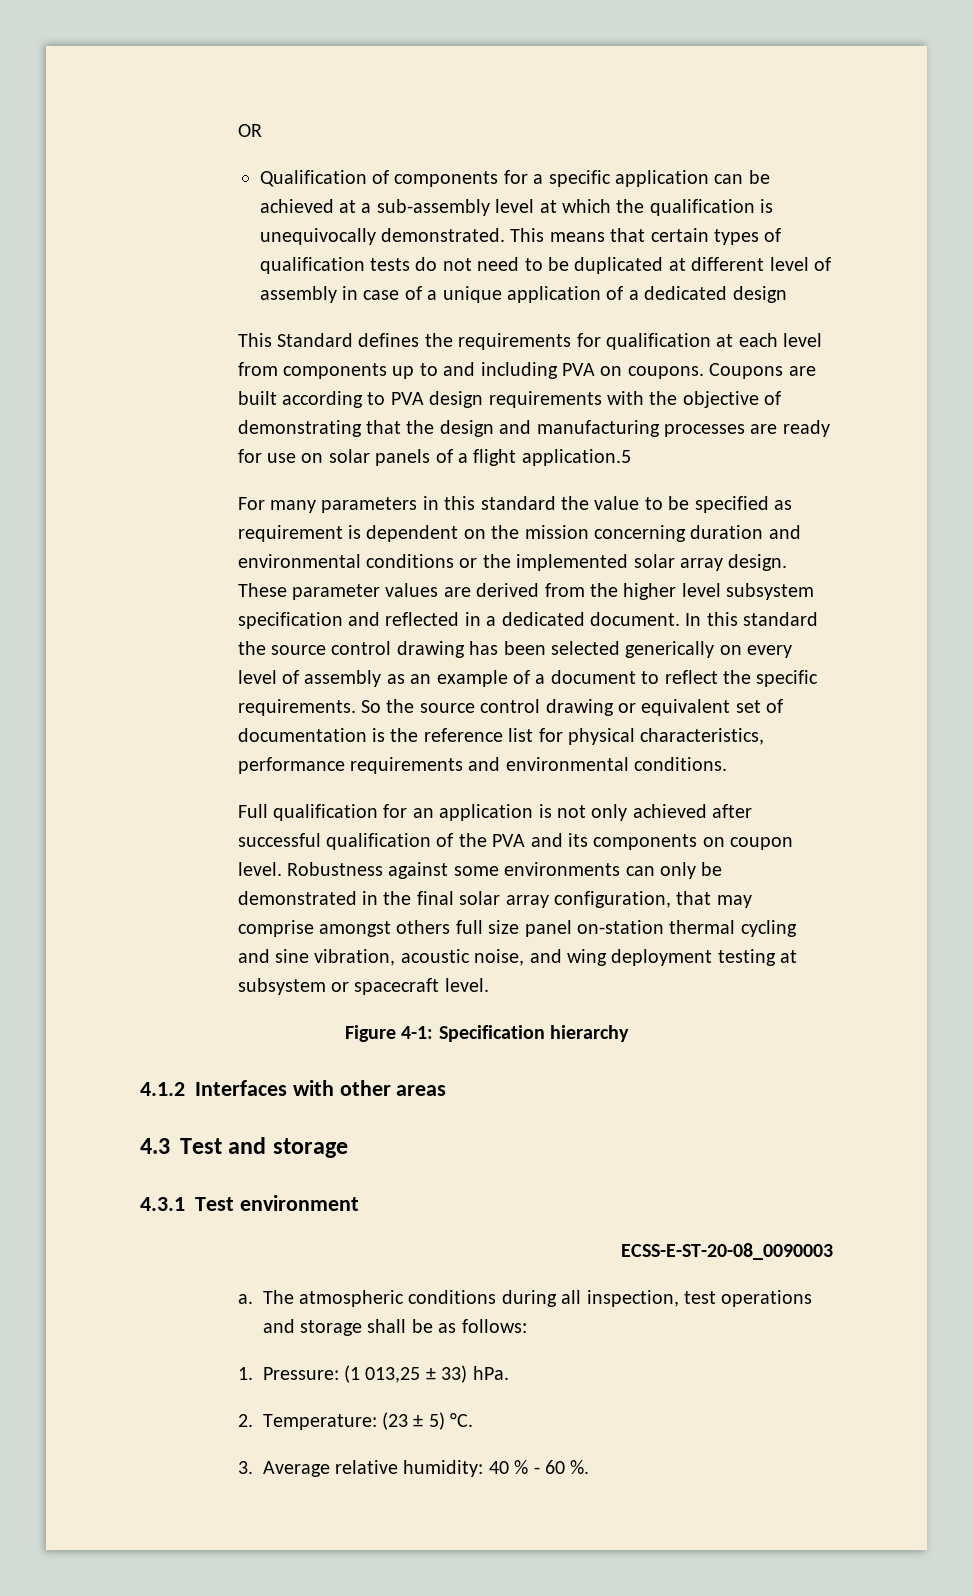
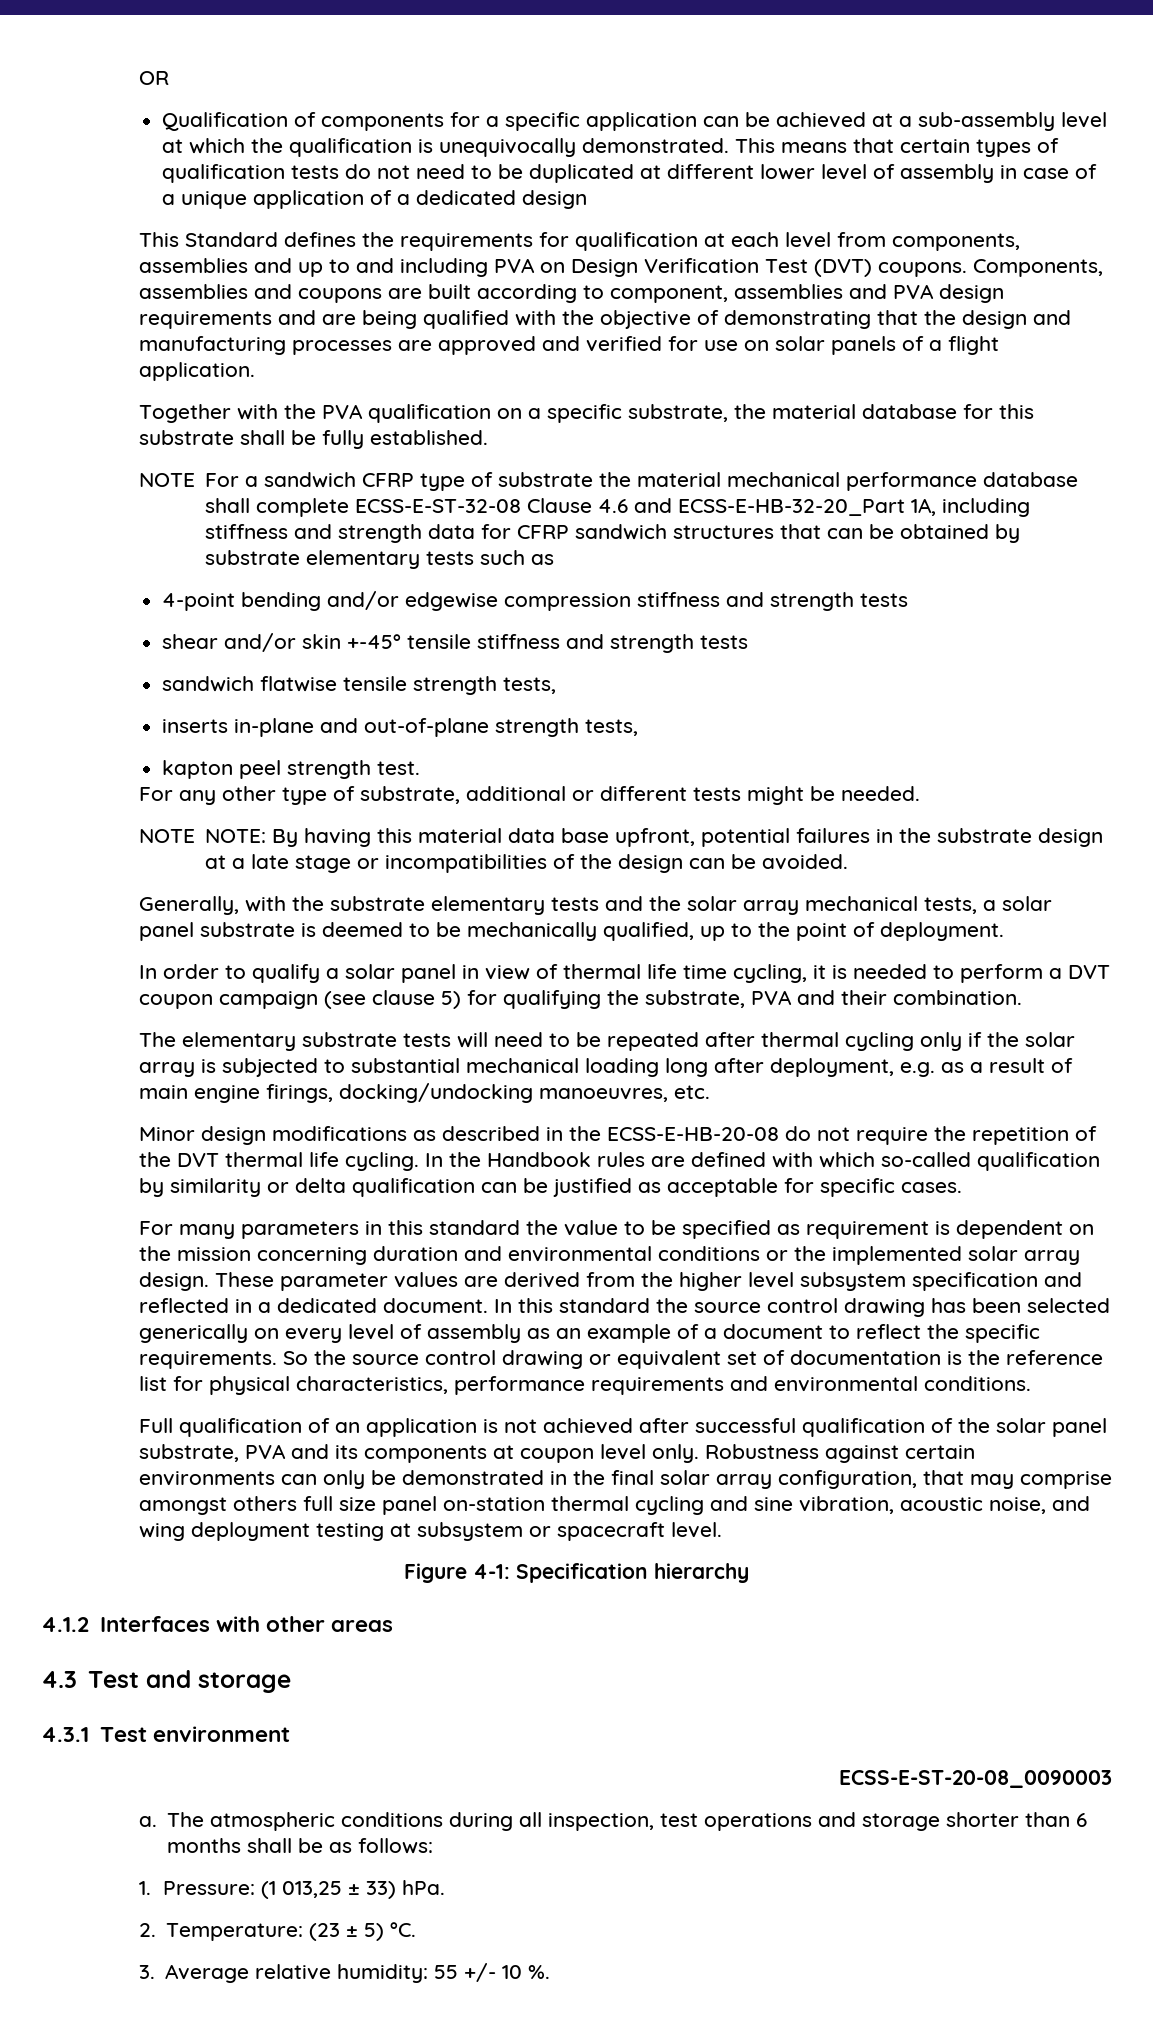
(765, 264) none -> [759,164,815,180] lower
[283,363,388,379] components -> [891,233,1020,251] [138,258,292,273] components, assemblies and
[627,363,816,379] [237,391,602,408] coupons. Coupons are built according to PVA design requirements -> [570,258,1103,277] [138,284,1004,303] [138,310,509,329] Design Verification Test (DVT) coupons. Components, assemblies and coupons are built according to component, assemblies and PVA design requirements and are being qualified
[782,420,830,437] ready -> [437,336,662,355] approved and verified
[521,449,631,466] application.5 -> [138,362,255,381] [138,404,1034,423] [138,430,488,449] [138,472,1079,491] [205,498,1031,517] [205,524,1021,543] [205,550,555,569] [161,591,908,611] [161,633,748,653] [161,676,556,695] [161,718,638,737] [161,760,420,779] [138,786,920,805] [138,828,1104,847] [205,854,849,873] [138,896,1052,915] [138,922,1004,941] [138,964,1110,983] [138,990,1022,1009] [138,1032,1075,1051] [138,1058,1073,1077] [138,1083,710,1103] [138,1126,1097,1145] [138,1152,1100,1171] [138,1178,962,1197] application. // Together with the PVA qualification on a specific substrate, the material database for this substrate shall be fully established. // NOTE For a sandwich CFRP type of substrate the material mechanical performance database shall complete ECSS-E-ST-32-08 Clause 4.6 and ECSS-E-HB-32-20_Part 1A, including stiffness and strength data for CFRP sandwich structures that can be obtained by substrate elementary tests such as // 4-point bending and/or edgewise compression stiffness and strength tests // shear and/or skin +-45° tensile stiffness and strength tests // sandwich flatwise tensile strength tests, // inserts in-plane and out-of-plane strength tests, // kapton peel strength test. // For any other type of substrate, additional or different tests might be needed. // NOTE NOTE: By having this material data base upfront, potential failures in the substrate design at a late stage or incompatibilities of the design can be avoided. // Generally, with the substrate elementary tests and the solar array mechanical tests, a solar panel substrate is deemed to be mechanically qualified, up to the point of deployment. // In order to qualify a solar panel in view of thermal life time cycling, it is needed to perform a DVT coupon campaign (see clause 5) for qualifying the substrate, PVA and their combination. // The elementary substrate tests will need to be repeated after thermal cycling only if the solar array is subjected to substantial mechanical loading long after deployment, e.g. as a result of main engine firings, docking/undocking manoeuvres, etc. // Minor design modifications as described in the ECSS-E-HB-20-08 do not require the repetition of the DVT thermal life cycling. In the Handbook rules are defined with which so-called qualification by similarity or delta qualification can be justified as acceptable for specific cases.
[383,804,408,818] for -> [307,1418,330,1433] of
[591,804,628,821] only -> (537, 1426) none
(487, 840) none -> [995,1418,1107,1437] [138,1444,239,1462] solar panel substrate,
[702,837,794,850] [237,862,282,876] on coupon level. -> [492,1444,699,1463] at coupon level only.
[453,866,499,876] some -> [904,1445,975,1459] certain
(363, 1328) none -> [946,1812,1088,1827] [167,1838,242,1853] shorter than 6 months
[488,1460,566,1474] 40 % - 60 -> [434,1963,523,1982] 55 +/- 10

